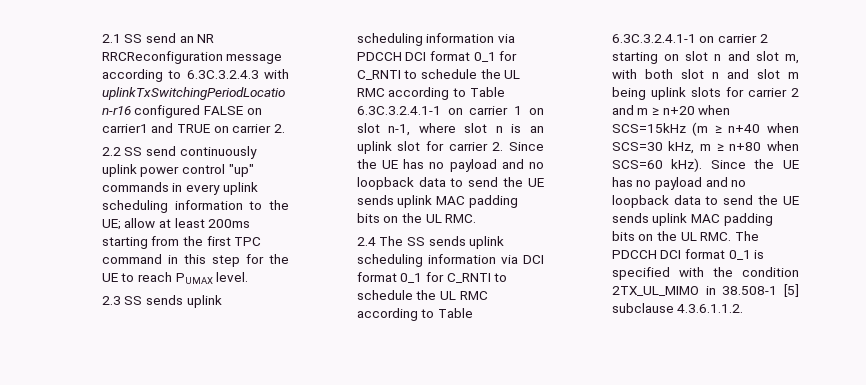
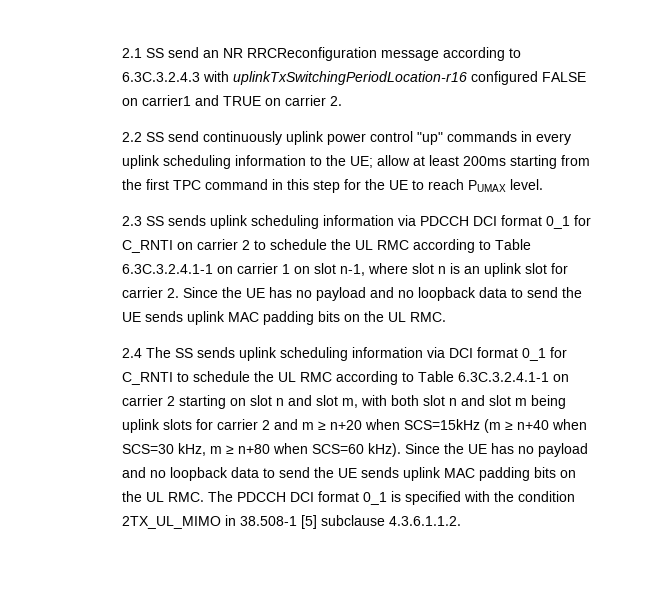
(401, 75) none -> [176,239,250,250] on carrier 2

